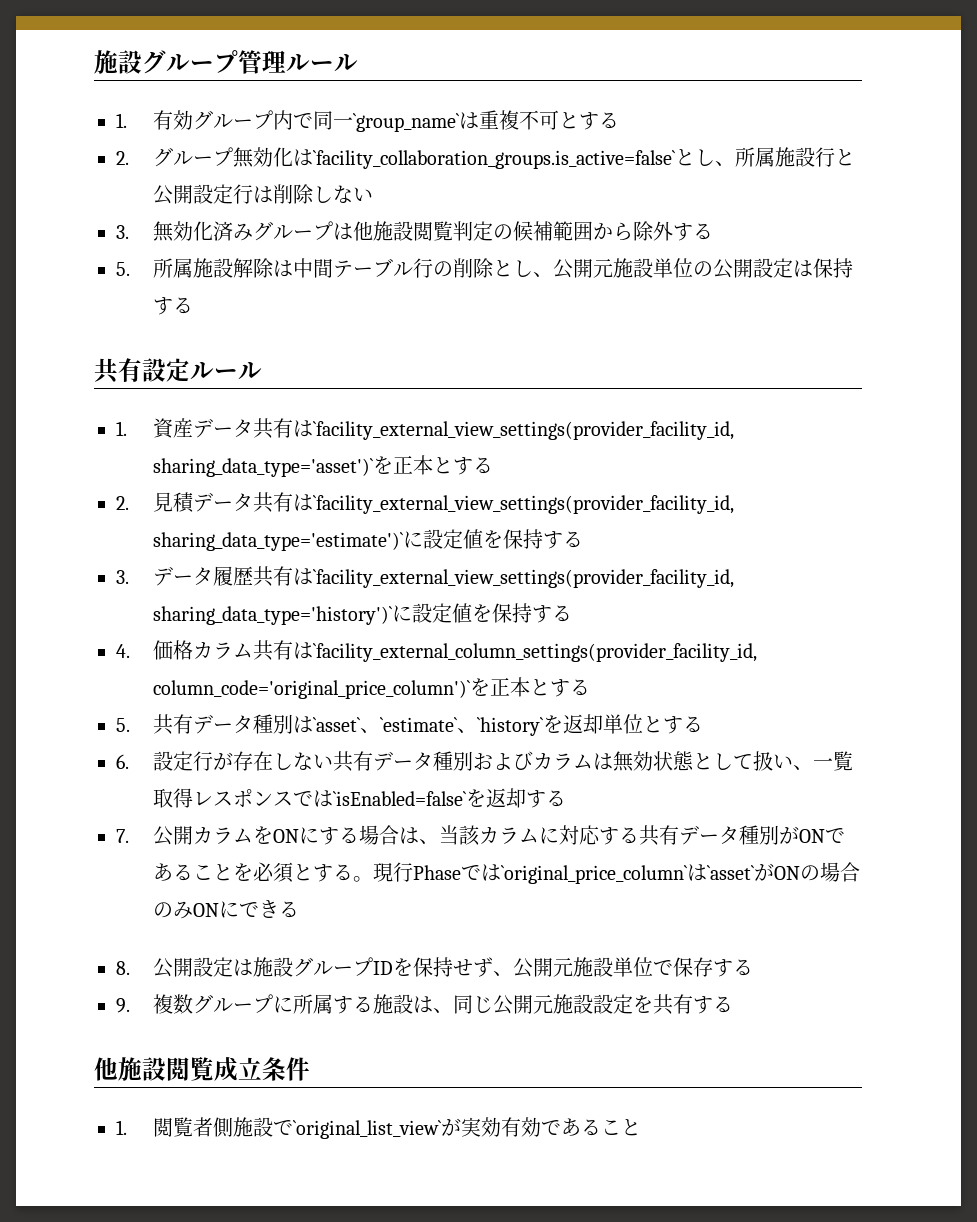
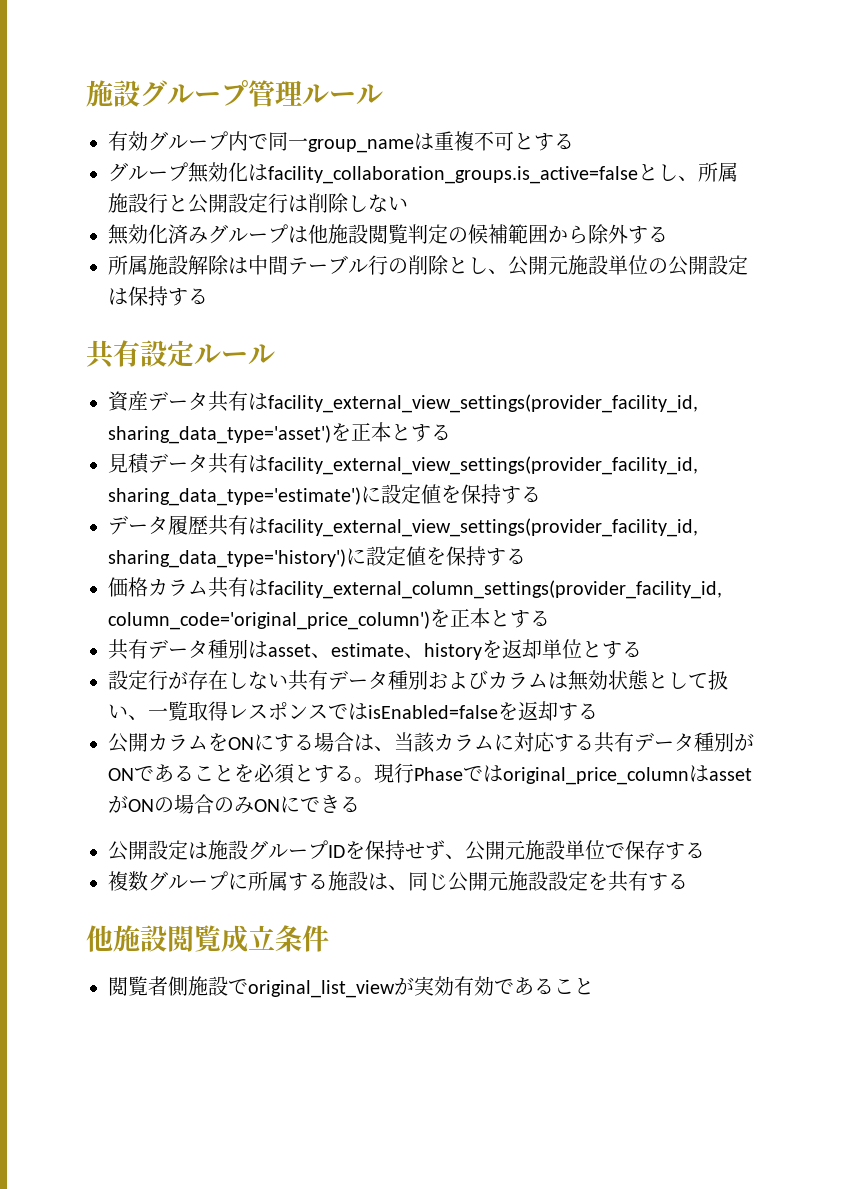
[116,113,127,128] 1. -> (383, 94) none
[353,113,461,132] `group_name` -> [308,139,414,153] group_name
[116,151,129,165] 2. -> (574, 141) none
[313,150,677,169] `facility_collaboration_groups.is_active=false` -> [268,166,638,184] facility_collaboration_groups.is_active=false
[116,225,129,239] 3. -> (408, 203) none
[116,262,130,276] 5. -> (668, 234) none
[116,421,127,436] 1. -> (275, 354) none
[313,421,735,440] [153,455,494,477] [116,496,129,510] `facility_external_view_settings(provider_facility_id, sharing_data_type='asset')`を正本とする // 2. -> [268,394,698,413] [108,422,451,444] facility_external_view_settings(provider_facility_id, sharing_data_type='asset')を正本とする //
[313,495,735,514] [153,529,584,551] [116,570,129,584] `facility_external_view_settings(provider_facility_id, sharing_data_type='estimate')`に設定値を保持する // 3. -> [268,456,698,475] [108,484,541,506] facility_external_view_settings(provider_facility_id, sharing_data_type='estimate')に設定値を保持する //
[313,569,735,588] [153,603,573,625] [116,644,130,658] `facility_external_view_settings(provider_facility_id, sharing_data_type='history')`に設定値を保持する // 4. -> [268,518,698,537] [108,546,526,568] facility_external_view_settings(provider_facility_id, sharing_data_type='history')に設定値を保持する //
[313,643,758,662] [153,677,591,699] [116,718,130,732] `facility_external_column_settings(provider_facility_id, column_code='original_price_column')`を正本とする // 5. -> [268,580,722,599] [108,608,550,630] facility_external_column_settings(provider_facility_id, column_code='original_price_column')を正本とする //
[313,717,545,736] `asset`、`estimate`、`history` -> [268,643,482,660] asset、estimate、history
[116,754,129,769] 6. -> (642, 649) none
[333,791,468,806] `isEnabled=false` -> [368,705,498,719] isEnabled=false
[116,829,129,843] 7. -> (598, 711) none
[501,864,756,884] `original_price_column`は`asset` -> [503,765,752,785] original_price_columnはasset
[116,961,130,975] 8. -> (360, 804) none
[116,998,130,1013] 9. -> (705, 850) none
[116,1120,127,1135] 1. -> (329, 938) none
[293,1120,443,1139] `original_list_view` -> [248,980,395,998] original_list_view

